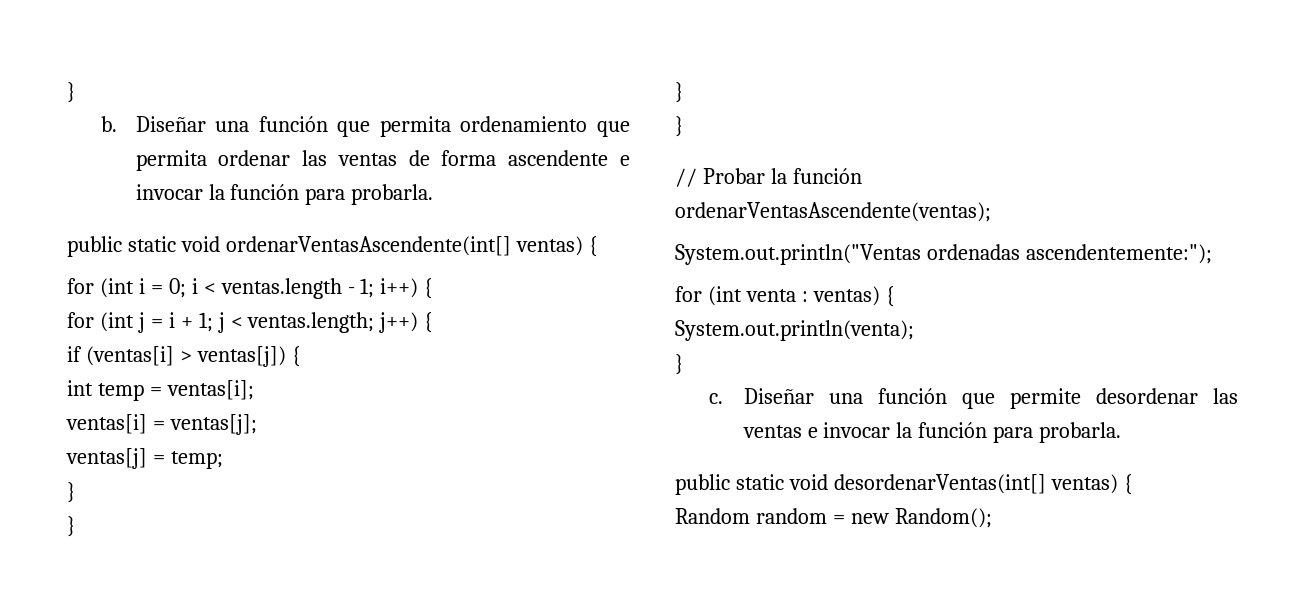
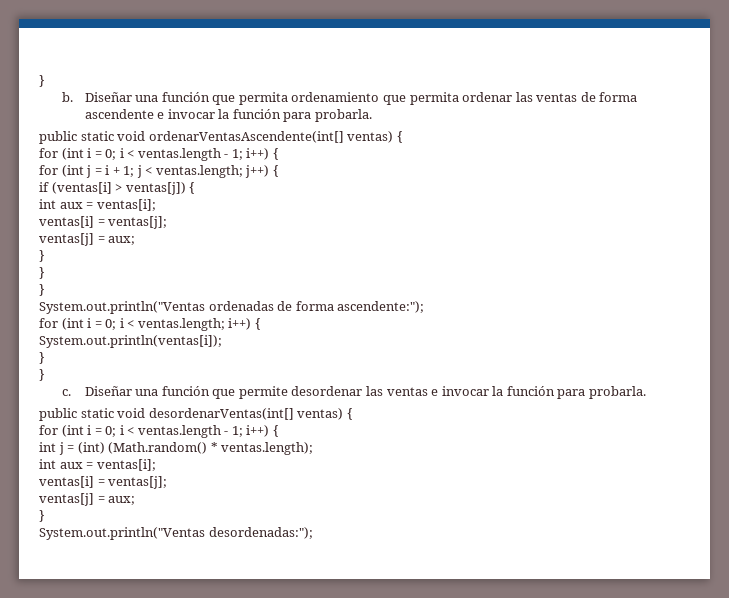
[97,380,254,401] [66,414,257,435] [66,448,223,469] [67,482,76,503] [67,516,76,537] [675,82,684,103] [675,116,684,137] [675,168,862,187] [675,202,991,222] temp = ventas[i]; // ventas[i] = ventas[j]; // ventas[j] = temp; // } // } // } // } // // Probar la función // ordenarVentasAscendente(ventas); -> [59,199,156,211] [39,216,168,229] [39,233,136,246] [39,250,45,262] [39,267,45,279] [39,284,45,296] aux = ventas[i]; // ventas[i] = ventas[j]; // ventas[j] = aux; // } // } // }
[1025,244,1212,264] [675,286,895,307] [675,320,914,341] ascendentemente:"); // for (int venta : ventas) { // System.out.println(venta); -> [277,301,425,313] [39,318,261,331] [39,335,222,348] [39,352,45,364] de forma ascendente:"); // for (int i = 0; i < ventas.length; i++) { // System.out.println(ventas[i]); // }
[675,508,992,528] Random random = new Random(); -> [39,425,279,438] [39,442,314,455] [39,459,156,471] [39,476,168,489] [39,493,136,506] [39,510,45,522] [39,527,313,540] for (int i = 0; i < ventas.length - 1; i++) { // int j = (int) (Math.random() * ventas.length); // int aux = ventas[i]; // ventas[i] = ventas[j]; // ventas[j] = aux; // } // System.out.println("Ventas desordenadas:");

